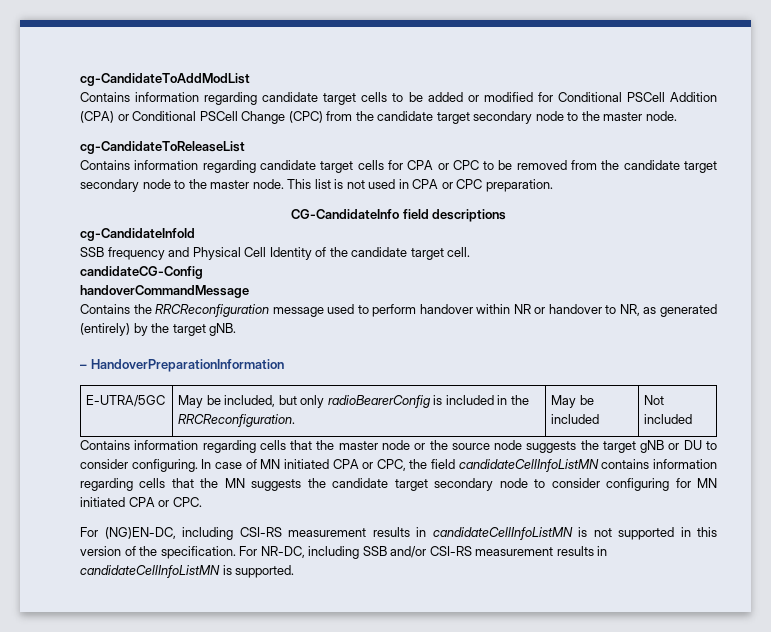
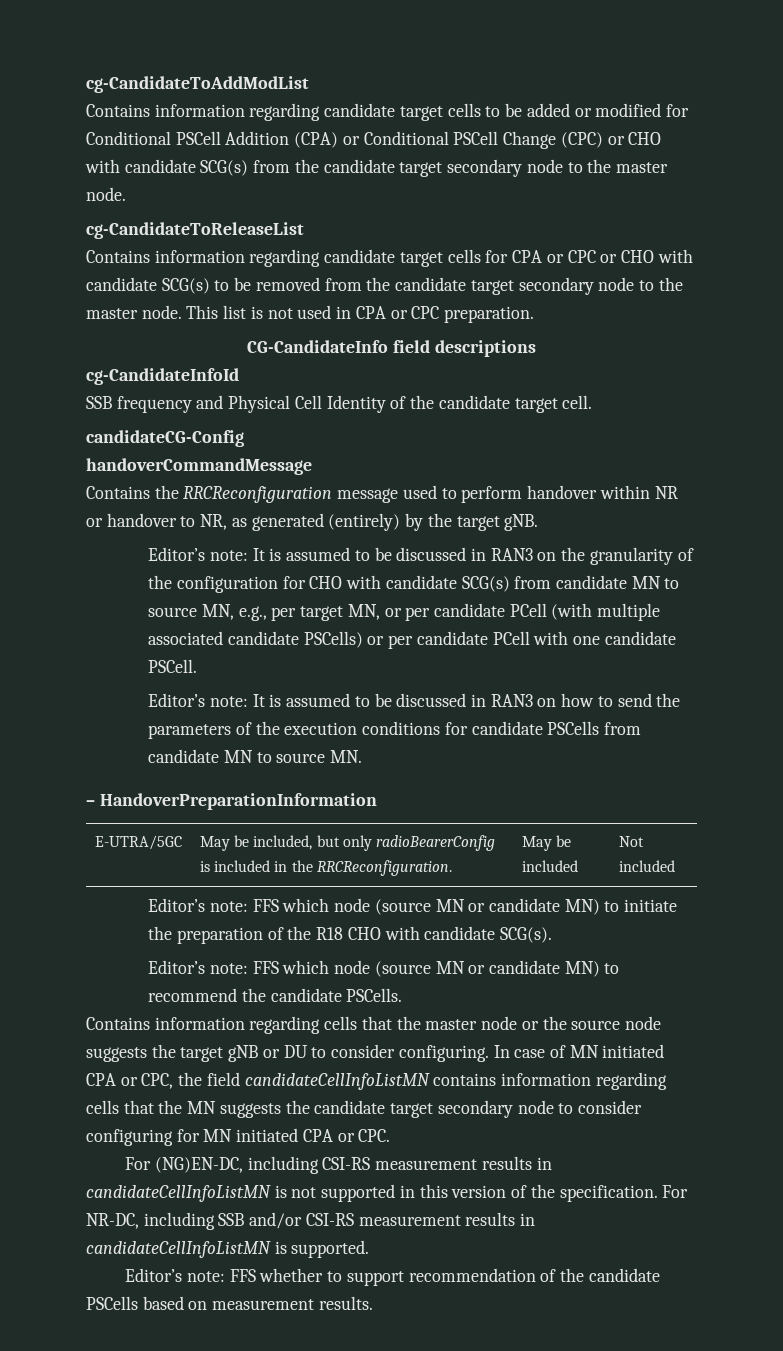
(323, 117) none -> [607,132,662,145] [85,159,249,176] or CHO with candidate SCG(s)
(479, 165) none -> [600,249,693,263] [86,277,210,294] or CHO with candidate SCG(s)
(237, 329) none -> [148,547,694,565] [148,575,680,593] [148,603,661,621] [148,631,676,649] [148,659,198,673] [148,693,681,707] [148,721,641,739] [148,749,363,763] // Editor’s note: It is assumed to be discussed in RAN3 on the granularity of the configuration for CHO with candidate SCG(s) from candidate MN to source MN, e.g., per target MN, or per candidate PCell (with multiple associated candidate PSCells) or per candidate PCell with one candidate PSCell. // Editor’s note: It is assumed to be discussed in RAN3 on how to send the parameters of the execution conditions for candidate PSCells from candidate MN to source MN.
(693, 419) none -> [148,898,678,915] [148,926,552,944] [148,960,620,977] [148,988,403,1002] // Editor’s note: FFS which node (source MN or candidate MN) to initiate the preparation of the R18 CHO with candidate SCG(s). // Editor’s note: FFS which node (source MN or candidate MN) to recommend the candidate PSCells.
(295, 571) none -> [125,1268,660,1286] [86,1296,373,1310] // Editor’s note: FFS whether to support recommendation of the candidate PSCells based on measurement results.

